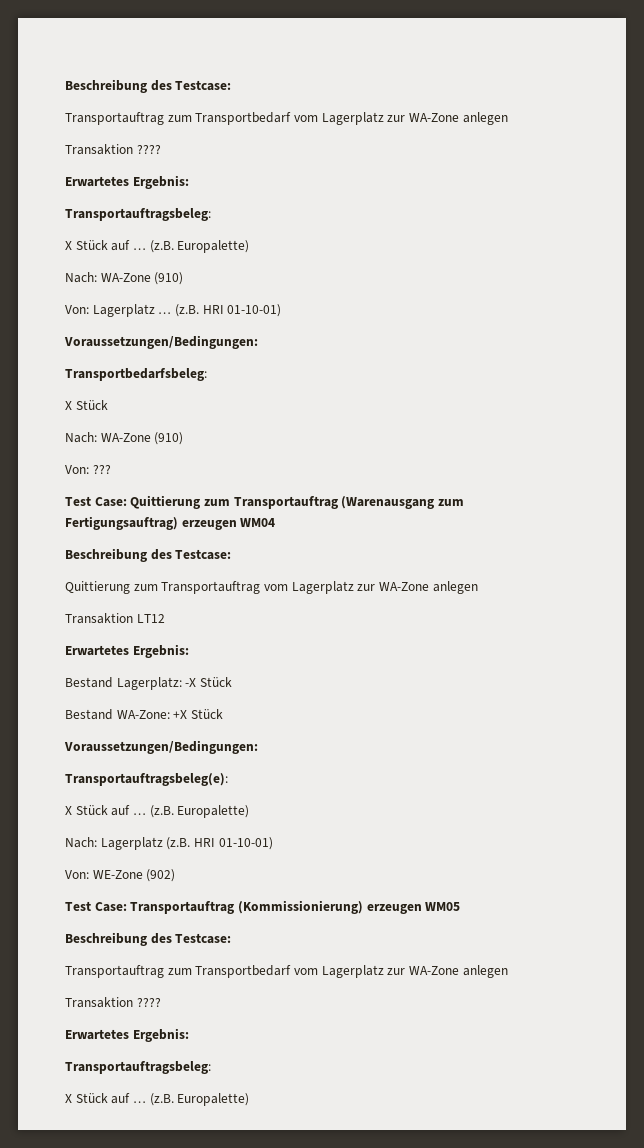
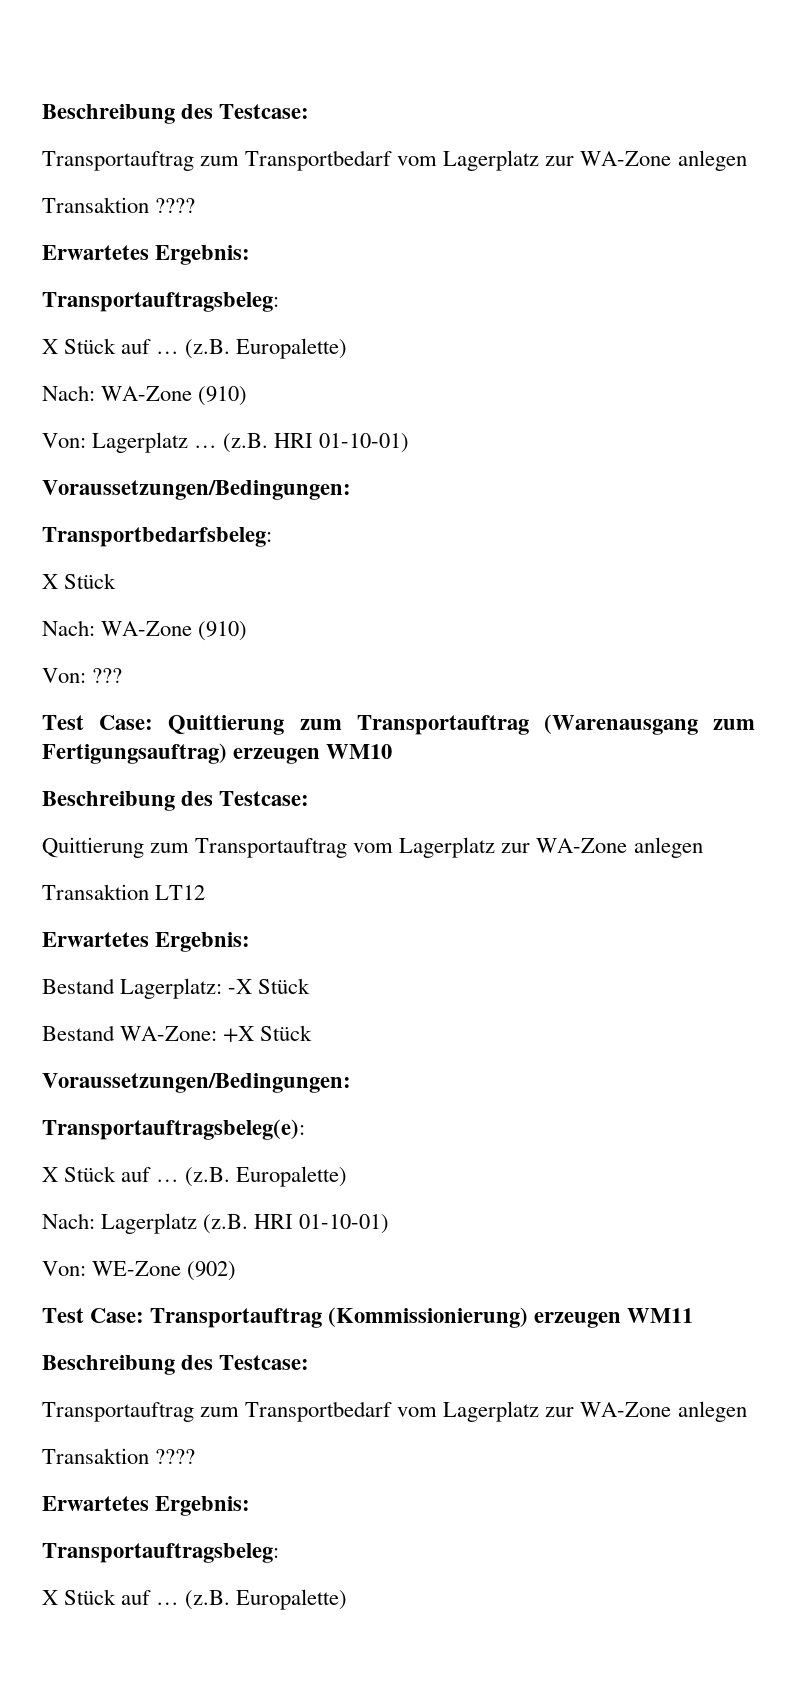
[240,518,276,527] WM04 -> [326,744,393,759] WM10
[425,902,461,911] WM05 -> [627,1308,694,1323] WM11

